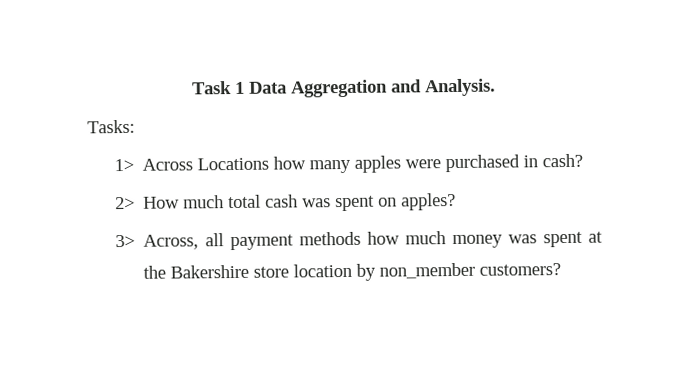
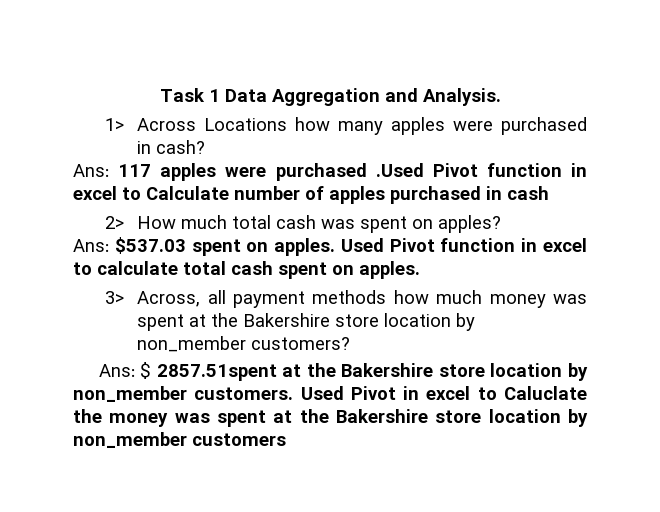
[87,119,135,134] // Tasks: -> (501, 97) none
(584, 160) none -> [73,163,587,181] [73,186,549,204] // Ans: 117 apples were purchased .Used Pivot function in excel to Calculate number of apples purchased in cash
(457, 201) none -> [73,237,587,256] [73,261,420,279] // Ans: $537.03 spent on apples. Used Pivot function in excel to calculate total cash spent on apples.
(562, 269) none -> [98,362,588,381] [73,386,587,402] [73,409,588,427] [73,432,286,448] // Ans: $ 2857.51spent at the Bakershire store location by non_member customers. Used Pivot in excel to Caluclate the money was spent at the Bakershire store location by non_member customers

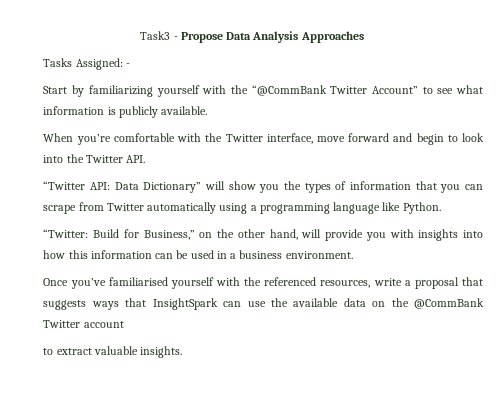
[159,88,501,106] [105,117,587,135] [137,140,206,154] [73,163,587,181] [73,186,549,204] [105,215,502,233] [73,237,587,256] [73,261,420,279] [105,290,587,308] [137,313,476,331] [137,336,351,352] [98,362,588,381] [73,386,587,402] [73,409,588,427] [73,432,286,448] Task 1 Data Aggregation and Analysis. // 1> Across Locations how many apples were purchased in cash? // Ans: 117 apples were purchased .Used Pivot function in excel to Calculate number of apples purchased in cash // 2> How much total cash was spent on apples? // Ans: $537.03 spent on apples. Used Pivot function in excel to calculate total cash spent on apples. // 3> Across, all payment methods how much money was spent at the Bakershire store location by non_member customers? // Ans: $ 2857.51spent at the Bakershire store location by non_member customers. Used Pivot in excel to Caluclate the money was spent at the Bakershire store location by non_member customers -> [140,31,364,43] [43,58,130,70] [43,85,483,97] [43,106,208,118] [43,133,485,145] [43,154,146,163] [43,181,483,193] [43,202,441,214] [43,229,483,241] [43,250,353,259] [43,277,483,289] [43,298,484,310] [43,320,124,328] [43,346,183,358] Task3 - Propose Data Analysis Approaches // Tasks Assigned: - // Start by familiarizing yourself with the “@CommBank Twitter Account” to see what information is publicly available. // When you’re comfortable with the Twitter interface, move forward and begin to look into the Twitter API. // “Twitter API: Data Dictionary” will show you the types of information that you can scrape from Twitter automatically using a programming language like Python. // “Twitter: Build for Business,” on the other hand, will provide you with insights into how this information can be used in a business environment. // Once you’ve familiarised yourself with the referenced resources, write a proposal that suggests ways that InsightSpark can use the available data on the @CommBank Twitter account // to extract valuable insights.

